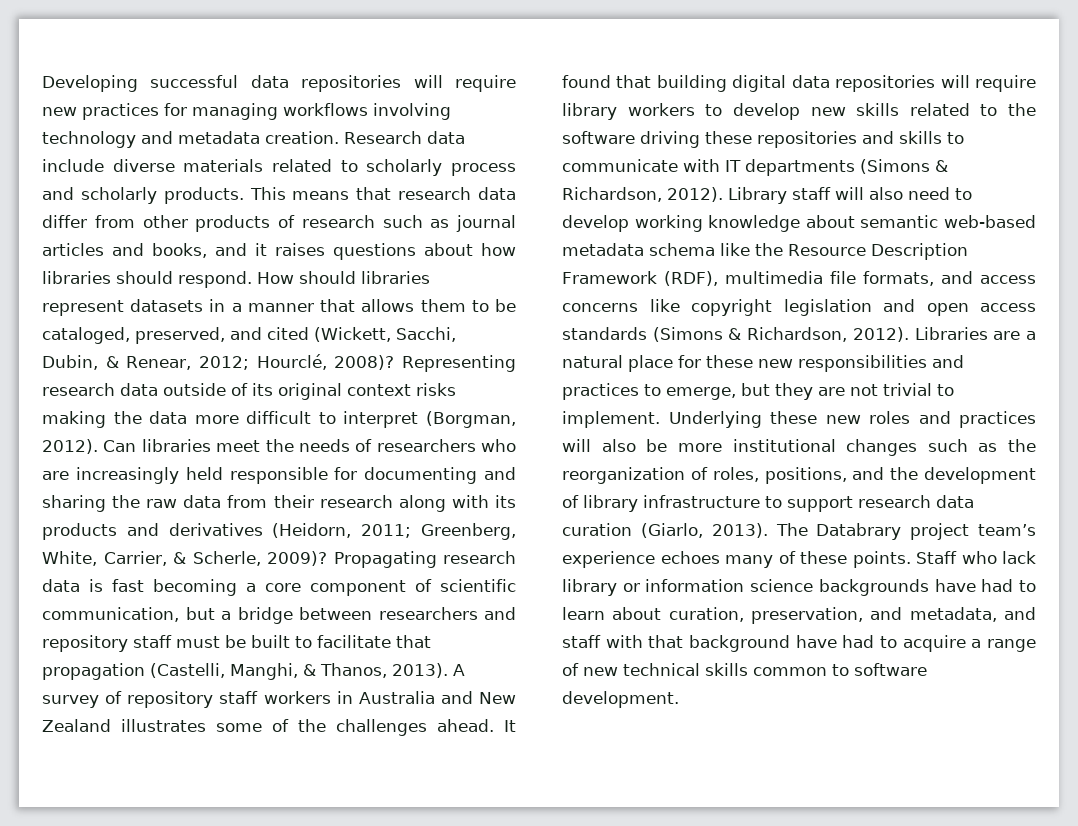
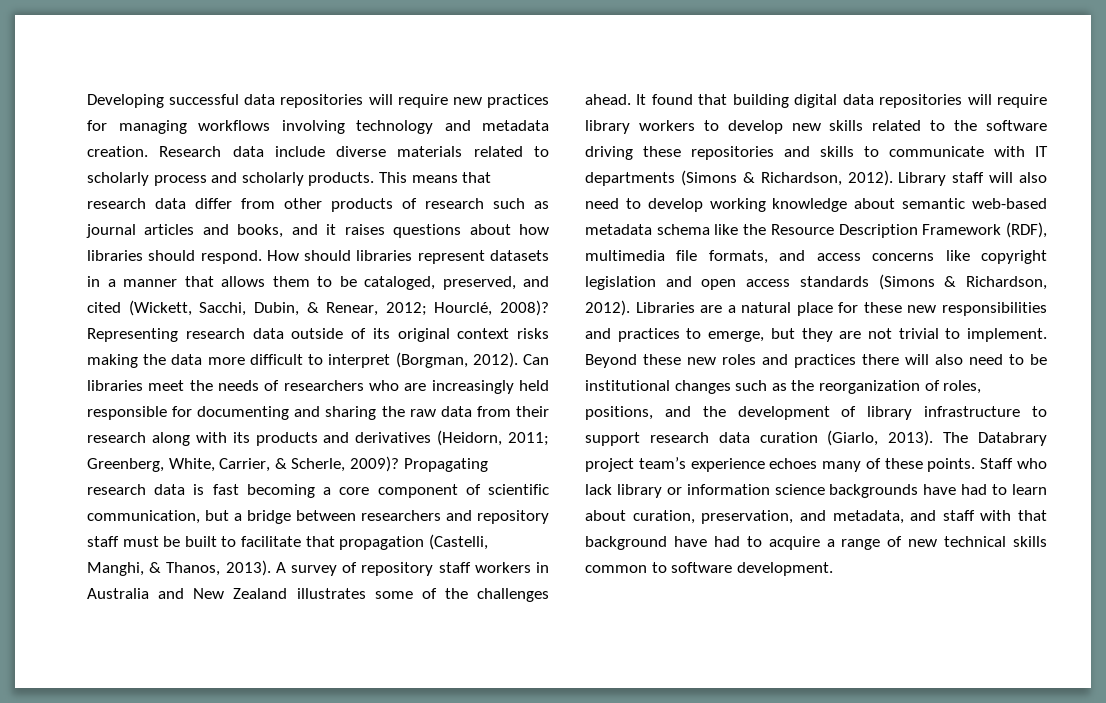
[668,411,762,428] Underlying -> [585,354,637,368] Beyond
[562,439,722,452] will also be more -> [862,354,1047,365] there will also need to be

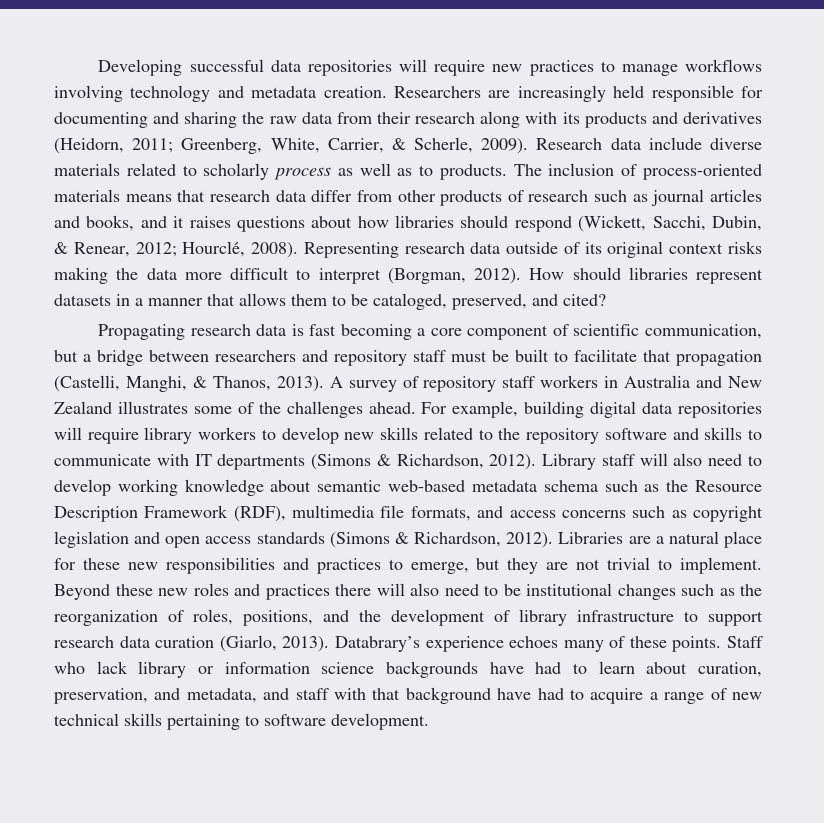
[87,120,187,134] for managing -> [600,61,678,76] to manage
[159,146,549,157] [87,172,492,186] [87,198,549,212] [86,224,549,238] [87,250,549,264] [87,276,549,290] [87,300,549,316] [87,328,549,342] [87,352,549,368] [87,380,399,391] Research data include diverse materials related to scholarly process and scholarly products. This means that research data differ from other products of research such as journal articles and books, and it raises questions about how libraries should respond. How should libraries represent datasets in a manner that allows them to be cataloged, preserved, and cited (Wickett, Sacchi, Dubin, & Renear, 2012; Hourclé, 2008)? Representing research data outside of its original context risks making the data more difficult to interpret (Borgman, 2012). Can libraries meet the needs of researchers who -> [394,86,481,98] Researchers
[349,456,399,472] 2009)? -> [481,137,762,154] [54,163,762,180] [54,189,762,206] [54,215,762,232] [54,241,762,258] [54,267,763,284] [54,293,606,310] 2009). Research data include diverse materials related to scholarly process as well as to products. The inclusion of process-oriented materials means that research data differ from other products of research such as journal articles and books, and it raises questions about how libraries should respond (Wickett, Sacchi, Dubin, & Renear, 2012; Hourclé, 2008). Representing research data outside of its original context risks making the data more difficult to interpret (Borgman, 2012). How should libraries represent datasets in a manner that allows them to be cataloged, preserved, and cited? //
[636,94,728,105] It found that -> [421,401,519,418] For example,
[986,120,1047,131] [585,146,774,160] software driving these repositories -> [526,428,667,444] repository software
[714,224,739,235] like -> [604,480,660,492] such as
[945,250,970,261] like -> [632,506,687,518] such as
[943,432,1047,446] [585,457,686,472] The Databrary project team’s -> [334,636,420,652] Databrary’s
[585,565,647,573] common -> [167,714,240,730] pertaining

